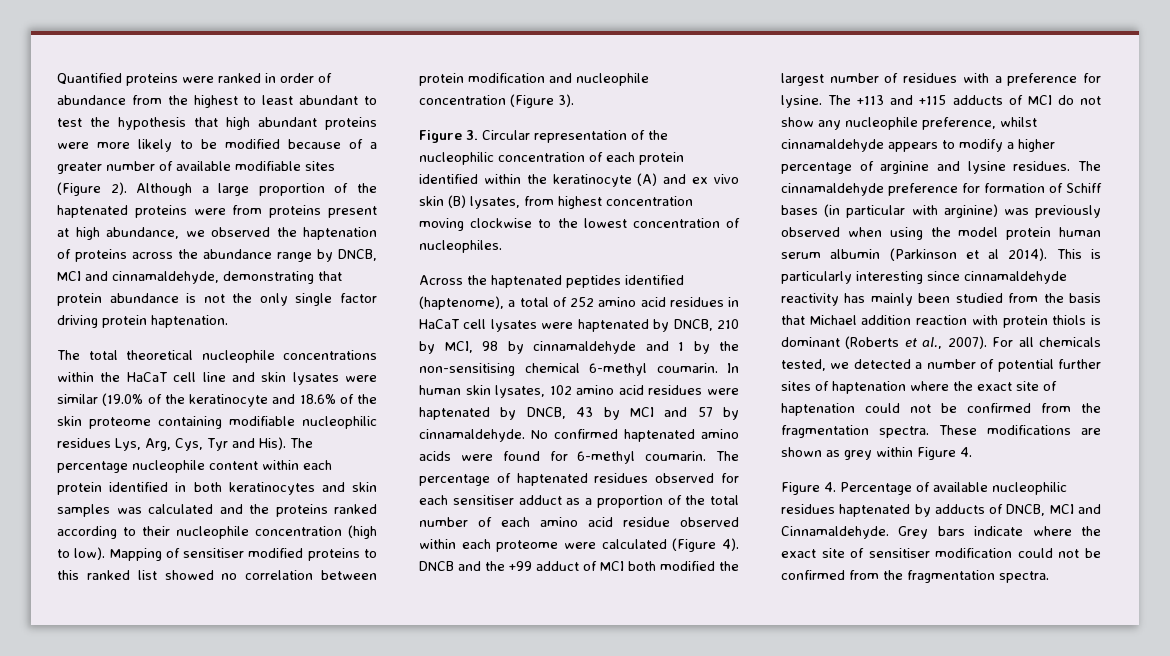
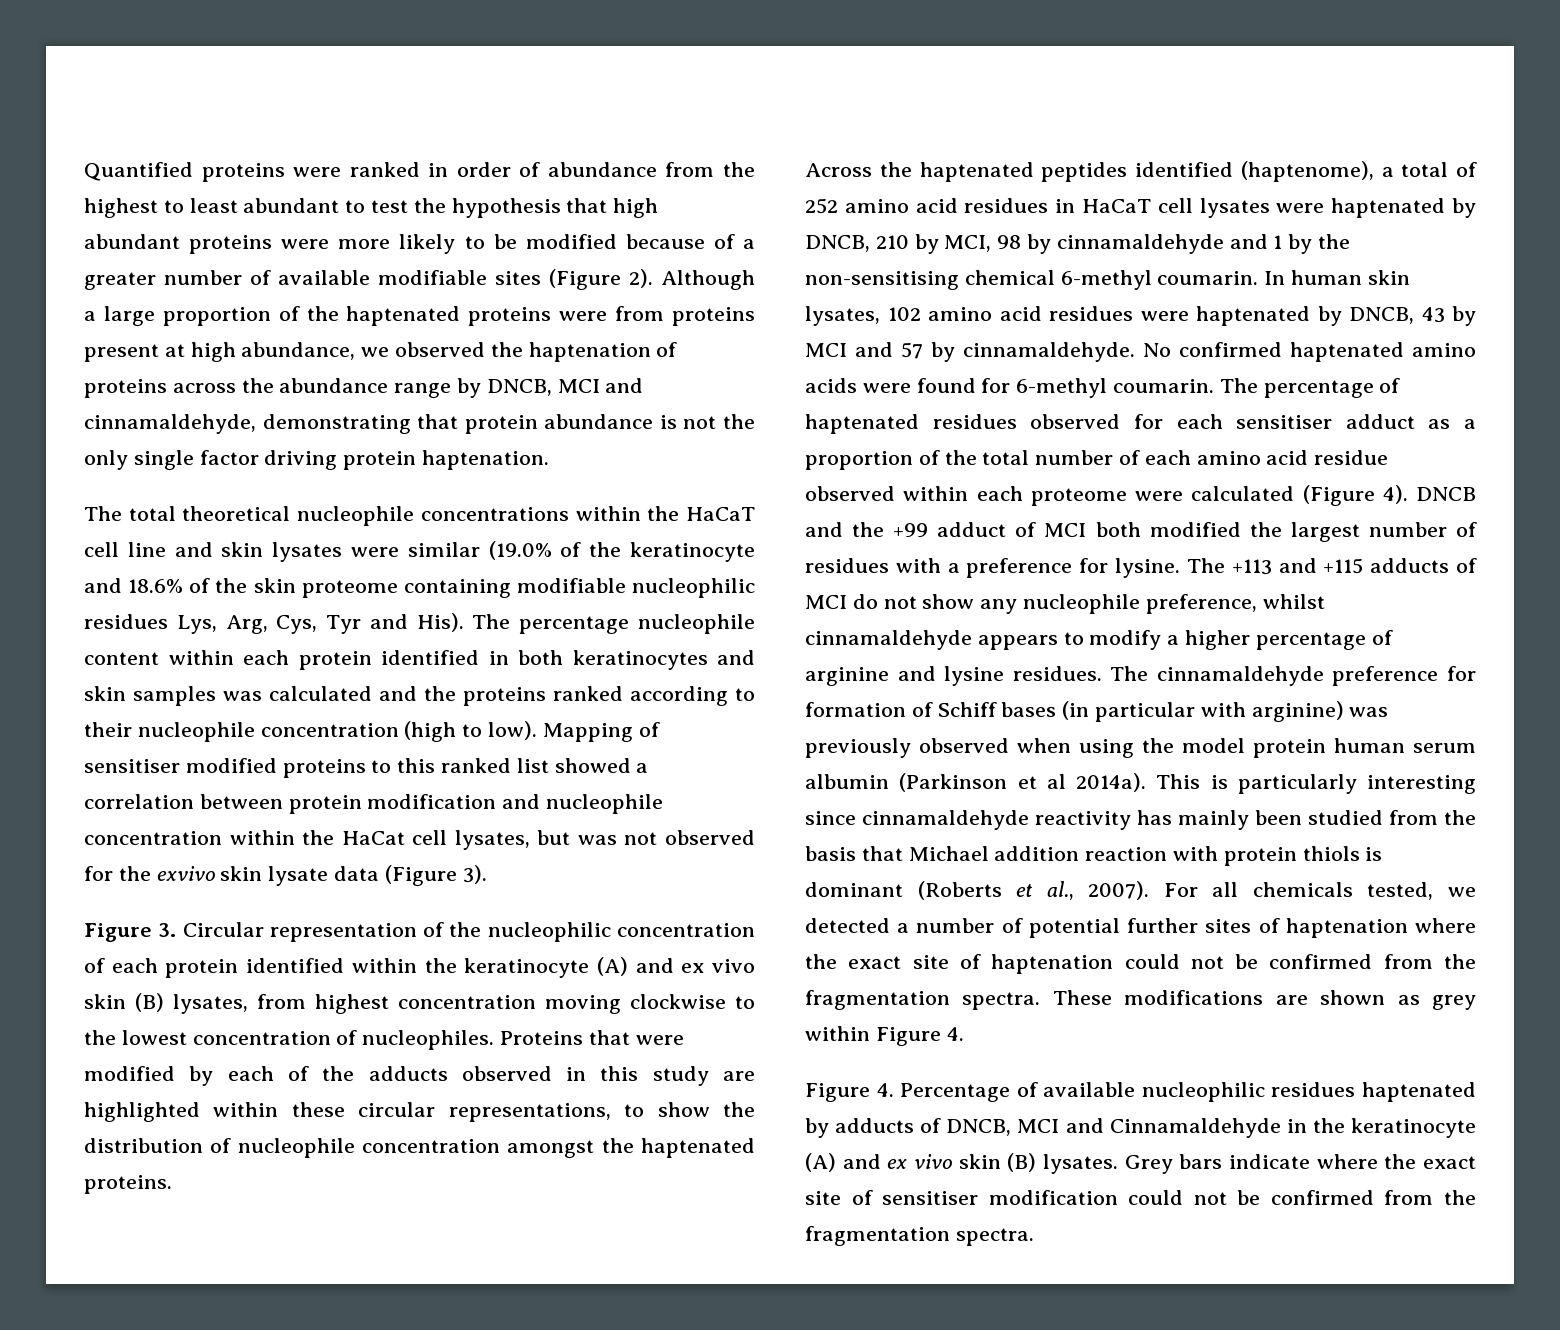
[221,573,238,580] no -> [636,763,649,773] a
(506, 100) none -> [229,830,755,850] [84,866,380,886] within the HaCat cell lysates, but was not observed for the exvivo skin lysate data
(502, 246) none -> [500,1030,684,1045] [84,1066,755,1086] [84,1102,756,1122] [84,1138,755,1158] [84,1175,172,1194] Proteins that were modified by each of the adducts observed in this study are highlighted within these circular representations, to show the distribution of nucleophile concentration amongst the haptenated proteins.
[1008,248,1048,261] 2014). -> [1076,773,1146,792] 2014a).
[781,526,889,539] Cinnamaldehyde. -> [1109,1118,1476,1138] [805,1153,1118,1174] Cinnamaldehyde in the keratinocyte (A) and ex vivo skin (B) lysates.

